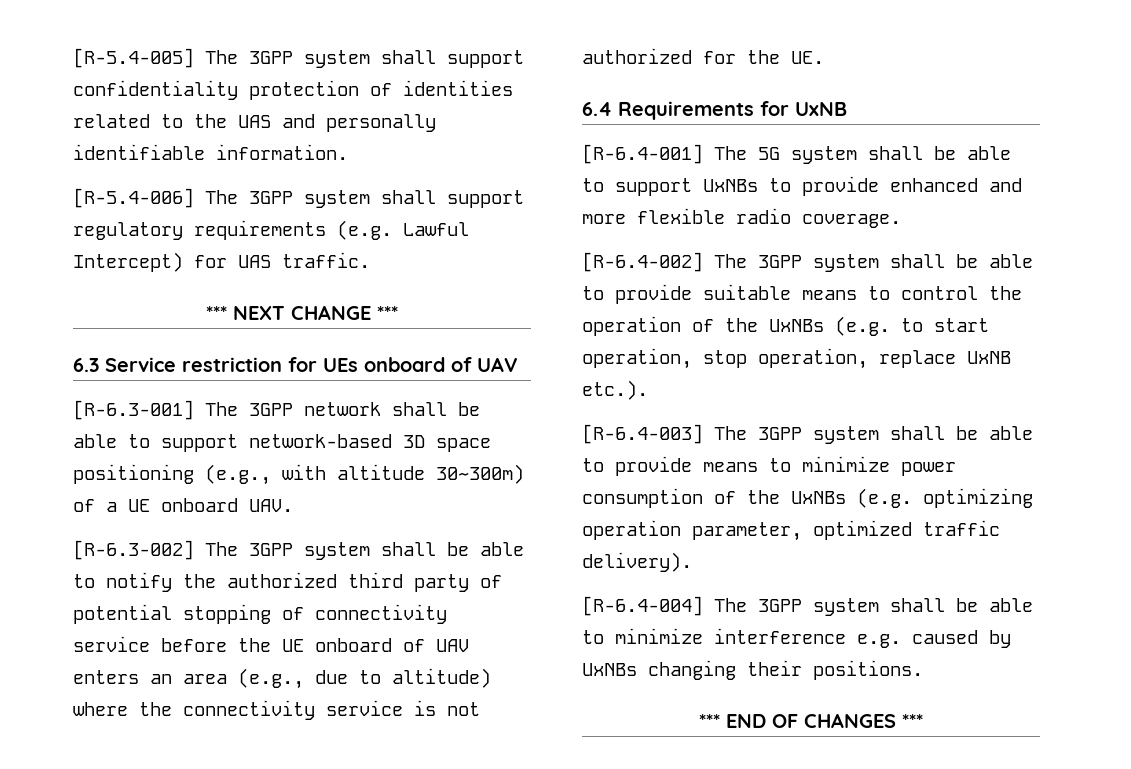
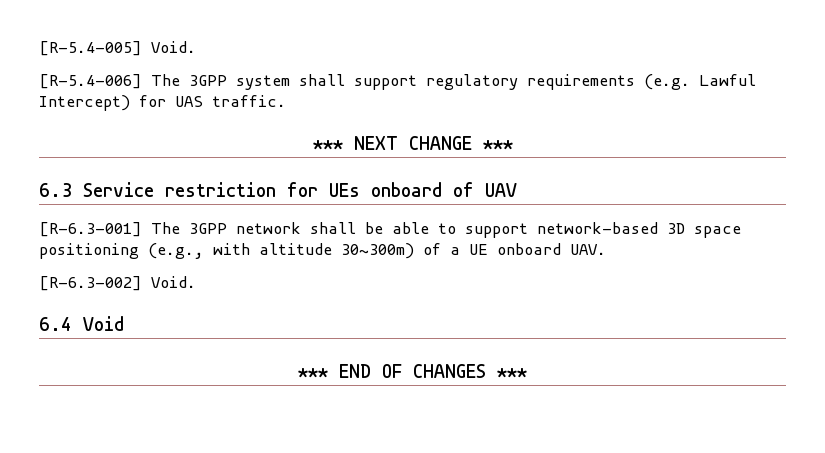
[205,50,524,68] [73,80,513,100] [73,114,436,132] [73,144,348,160] The 3GPP system shall support confidentiality protection of identities related to the UAS and personally identifiable information. -> [151,41,196,53] Void.
[205,542,524,560] [73,572,502,592] [73,604,447,624] [73,636,469,652] [73,668,491,689] [73,700,480,720] [582,48,824,64] [582,101,847,120] [582,144,1011,164] [582,176,1022,196] [582,208,901,228] [582,252,1033,272] [582,284,1022,304] [582,316,989,336] [582,348,1011,369] [582,380,648,400] [582,424,1033,444] [582,456,956,476] [582,488,1033,508] [582,520,1000,541] [582,552,692,572] [582,596,1033,616] [582,628,1011,648] [582,660,923,680] The 3GPP system shall be able to notify the authorized third party of potential stopping of connectivity service before the UE onboard of UAV enters an area (e.g., due to altitude) where the connectivity service is not authorized for the UE. // 6.4 Requirements for UxNB // [R-6.4-001] The 5G system shall be able to support UxNBs to provide enhanced and more flexible radio coverage. // [R-6.4-002] The 3GPP system shall be able to provide suitable means to control the operation of the UxNBs (e.g. to start operation, stop operation, replace UxNB etc.). // [R-6.4-003] The 3GPP system shall be able to provide means to minimize power consumption of the UxNBs (e.g. optimizing operation parameter, optimized traffic delivery). // [R-6.4-004] The 3GPP system shall be able to minimize interference e.g. caused by UxNBs changing their positions. -> [151,276,196,288] [39,316,124,331] Void. // 6.4 Void

